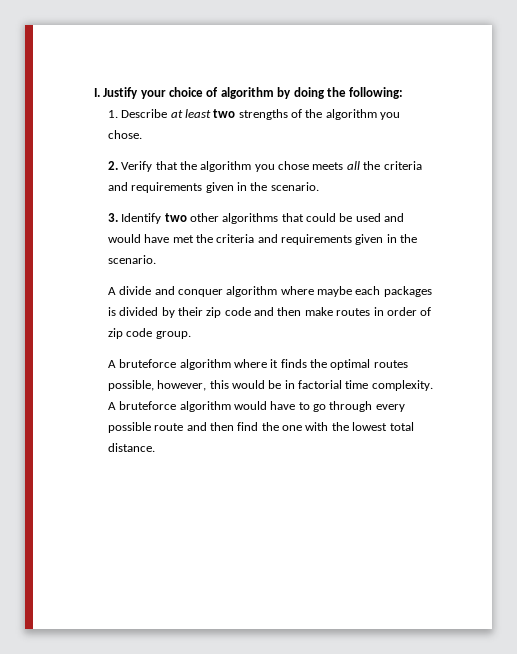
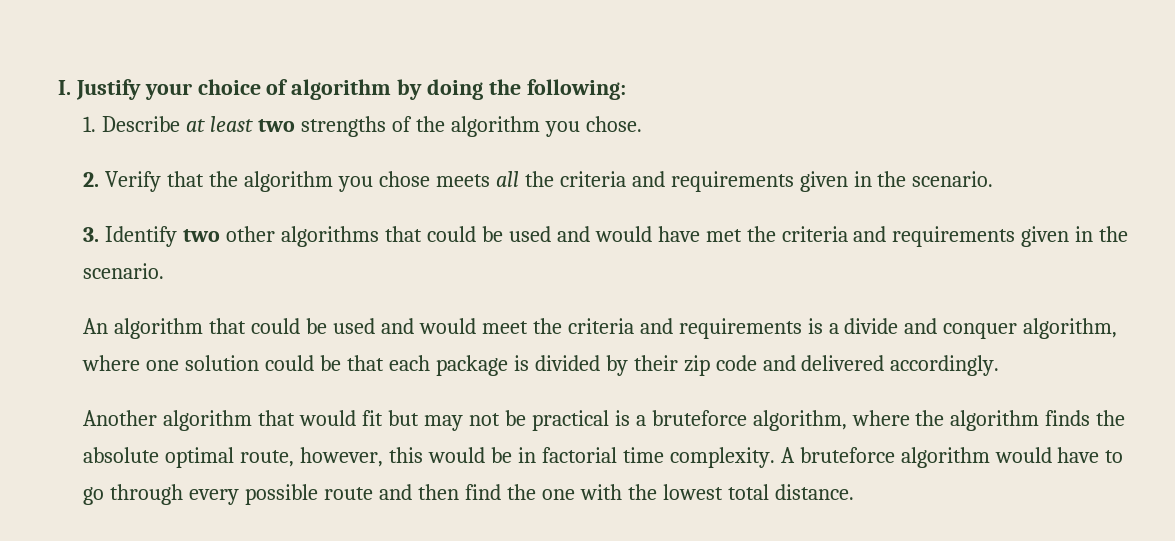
[107,286,432,297] A divide and conquer algorithm where maybe each packages -> [83,318,1118,339] [82,355,508,376] An algorithm that could be used and would meet the criteria and requirements is a divide and conquer algorithm, where one solution could be that each package
[277,307,432,316] [107,328,191,339] [107,359,408,370] [107,380,154,391] then make routes in order of zip code group. // A bruteforce algorithm where it finds the optimal routes possible, -> [801,355,1000,376] [83,410,1126,431] [83,447,295,468] delivered accordingly. // Another algorithm that would fit but may not be practical is a bruteforce algorithm, where the algorithm finds the absolute optimal route,

